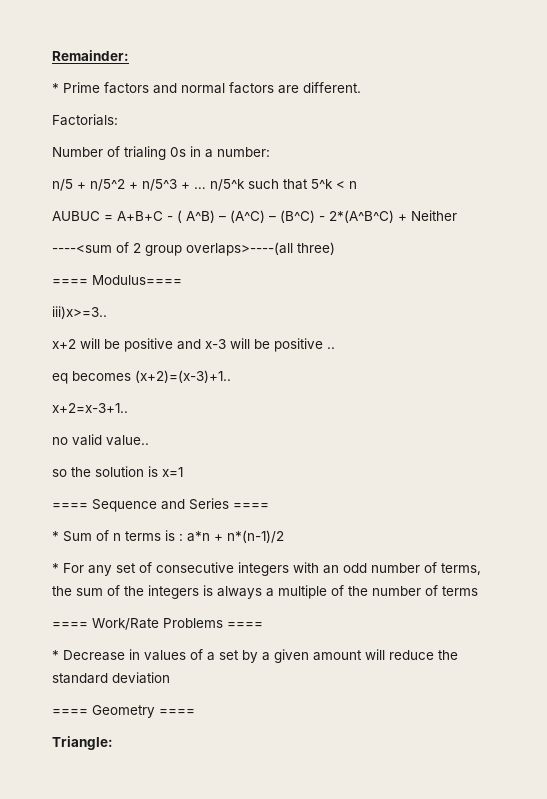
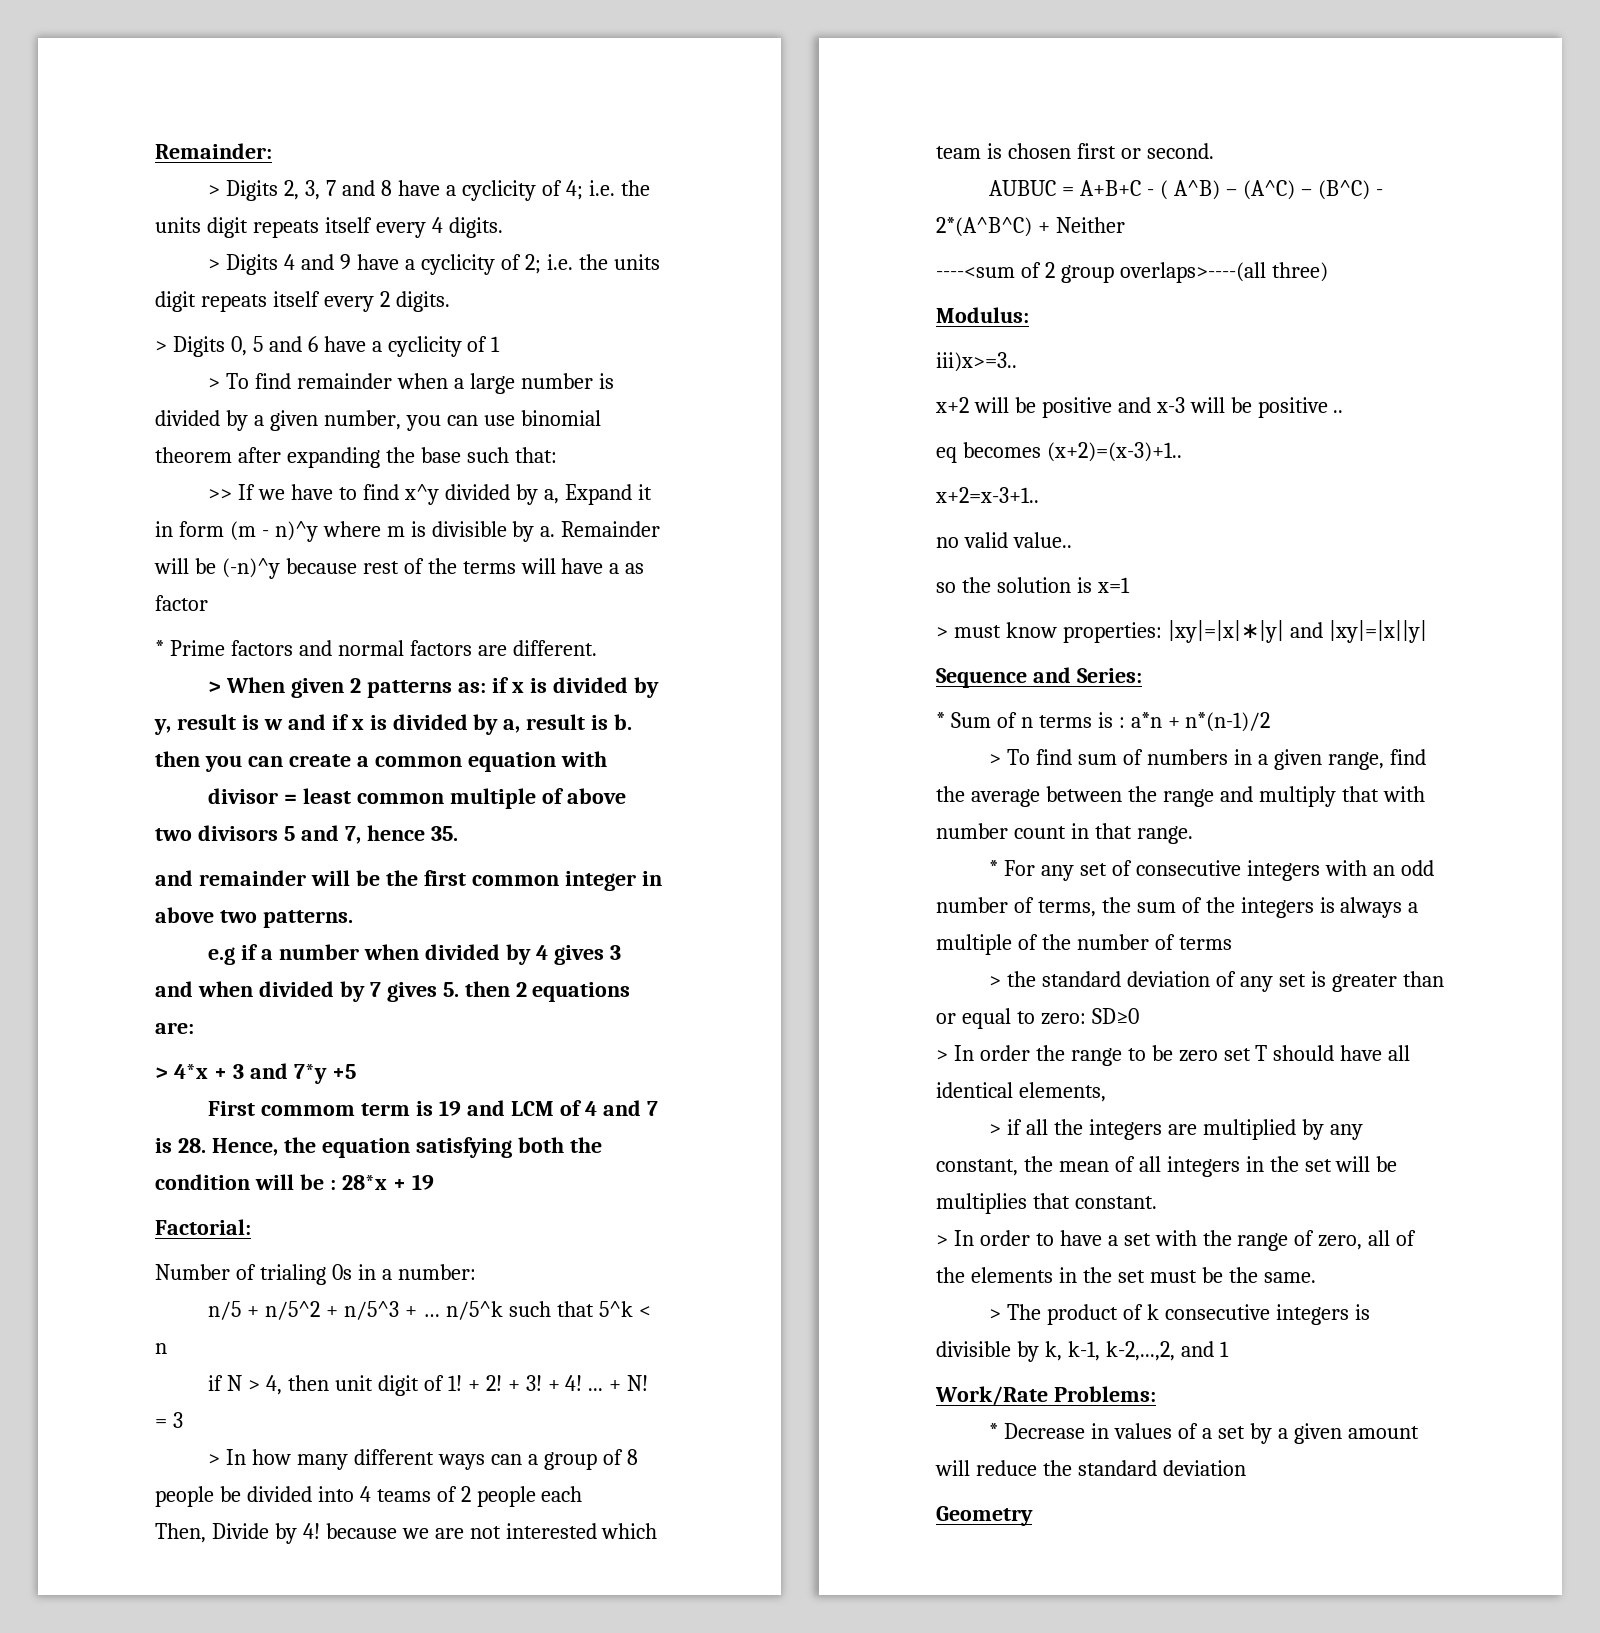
(129, 55) none -> [208,180,650,201] [155,217,503,238] [208,254,660,275] [155,291,450,312] [155,336,501,357] [208,373,614,394] [155,410,601,431] [155,447,557,468] [208,484,652,505] [155,521,661,542] [154,558,645,579] [155,595,208,611] // > Digits 2, 3, 7 and 8 have a cyclicity of 4; i.e. the units digit repeats itself every 4 digits. // > Digits 4 and 9 have a cyclicity of 2; i.e. the units digit repeats itself every 2 digits. // > Digits 0, 5 and 6 have a cyclicity of 1 // > To find remainder when a large number is divided by a given number, you can use binomial theorem after expanding the base such that: // >> If we have to find x^y divided by a, Expand it in form (m - n)^y where m is divisible by a. Remainder will be (-n)^y because rest of the terms will have a as factor
[52,114,118,126] Factorials: -> [208,677,659,698] [154,714,633,735] [155,751,607,772] [208,788,626,809] [155,825,458,844] [155,870,662,891] [155,907,353,928] [208,944,621,965] [155,981,631,1002] [155,1022,194,1034] [155,1063,356,1084] [208,1100,658,1116] [155,1137,602,1158] [155,1174,434,1190] [155,1219,251,1235] > When given 2 patterns as: if x is divided by y, result is w and if x is divided by a, result is b. then you can create a common equation with // divisor = least common multiple of above two divisors 5 and 7, hence 35. // and remainder will be the first common integer in above two patterns. // e.g if a number when divided by 4 gives 3 and when divided by 7 gives 5. then 2 equations are: // > 4*x + 3 and 7*y +5 // First commom term is 19 and LCM of 4 and 7 is 28. Hence, the equation satisfying both the condition will be : 28*x + 19 // Factorial:
(357, 185) none -> [208,1375,649,1396] [155,1412,183,1428] [208,1449,638,1470] [155,1486,583,1507] [155,1523,658,1544] [936,143,1214,159] // if N > 4, then unit digit of 1! + 2! + 3! + 4! ... + N! = 3 // > In how many different ways can a group of 8 people be divided into 4 teams of 2 people each // Then, Divide by 4! because we are not interested which team is chosen first or second.
[52,275,182,285] ==== Modulus==== -> [936,307,1029,323] Modulus:
[52,498,269,512] ==== Sequence and Series ==== -> [936,620,1427,643] [936,667,1142,688] > must know properties: |xy|=|x|∗|y| and |xy|=|x||y| // Sequence and Series:
(284, 536) none -> [989,749,1426,770] [936,786,1425,807] [936,823,1193,844] // > To find sum of numbers in a given range, find the average between the range and multiply that with number count in that range.
[52,618,263,630] ==== Work/Rate Problems ==== -> [989,971,1444,992] [936,1008,1139,1029] [936,1045,1411,1066] [936,1082,1106,1102] [989,1119,1363,1140] [936,1156,1398,1177] [936,1193,1157,1214] [936,1230,1417,1251] [936,1267,1316,1283] [989,1304,1370,1325] [936,1341,1229,1362] [935,1386,1156,1406] > the standard deviation of any set is greater than or equal to zero: SD≥0 // > In order the range to be zero set T should have all identical elements, // > if all the integers are multiplied by any constant, the mean of all integers in the set will be multiplies that constant. // > In order to have a set with the range of zero, all of the elements in the set must be the same. // > The product of k consecutive integers is divisible by k, k-1, k-2,...,2, and 1 // Work/Rate Problems:
[52,705,195,718] [52,736,113,750] ==== Geometry ==== // Triangle: -> [936,1506,1033,1526] Geometry

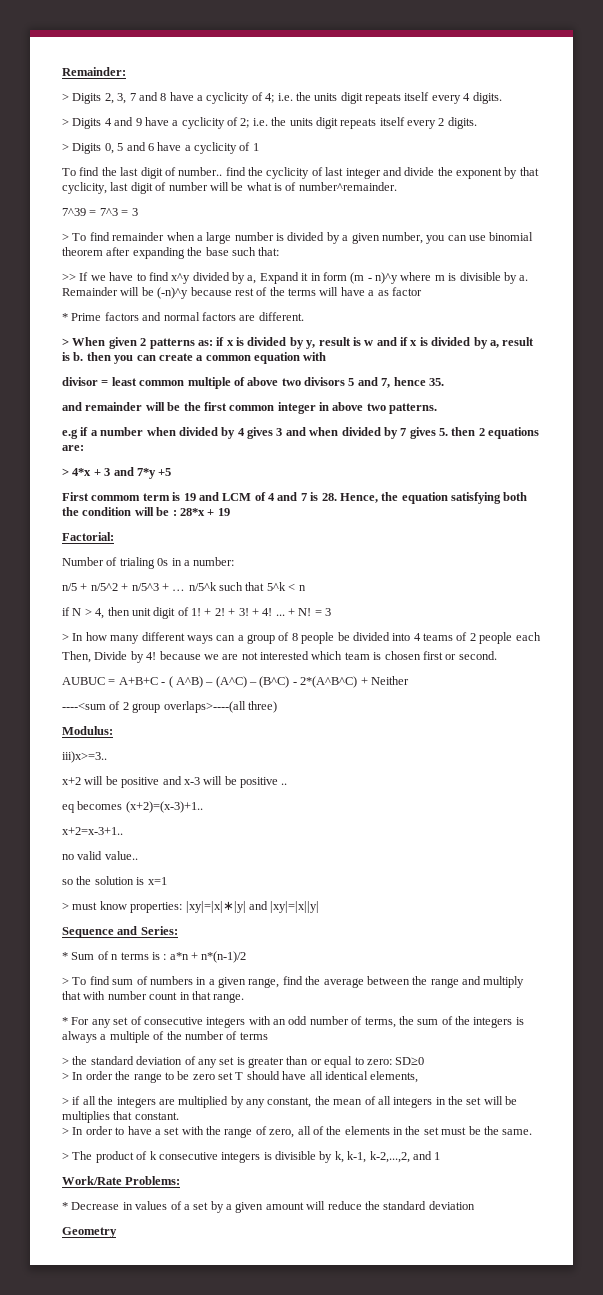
(501, 344) none -> [62,167,539,179] [62,182,397,194] [62,208,138,216] // To find the last digit of number.. find the cyclicity of last integer and divide the exponent by that cyclicity, last digit of number will be what is of number^remainder. // 7^39 = 7^3 = 3

